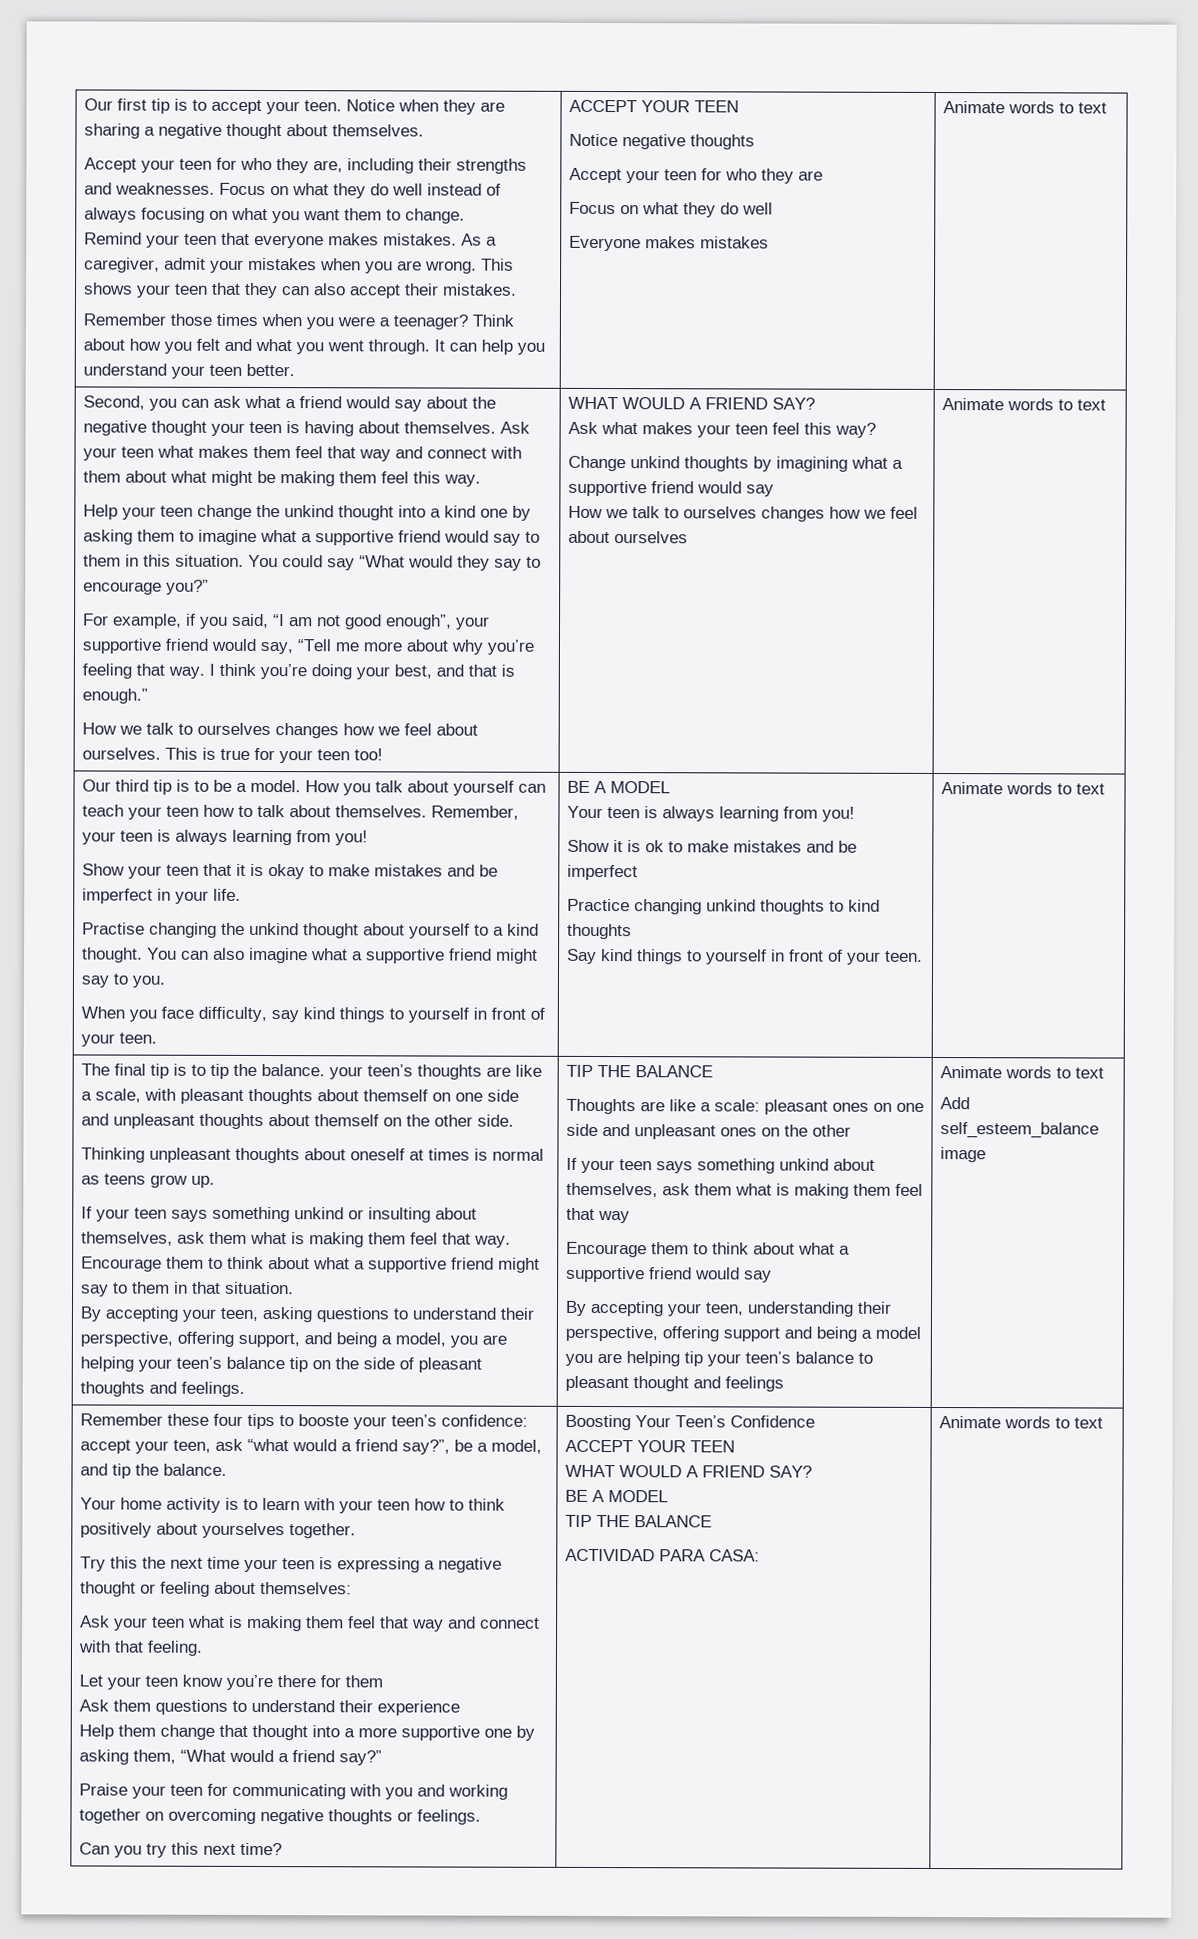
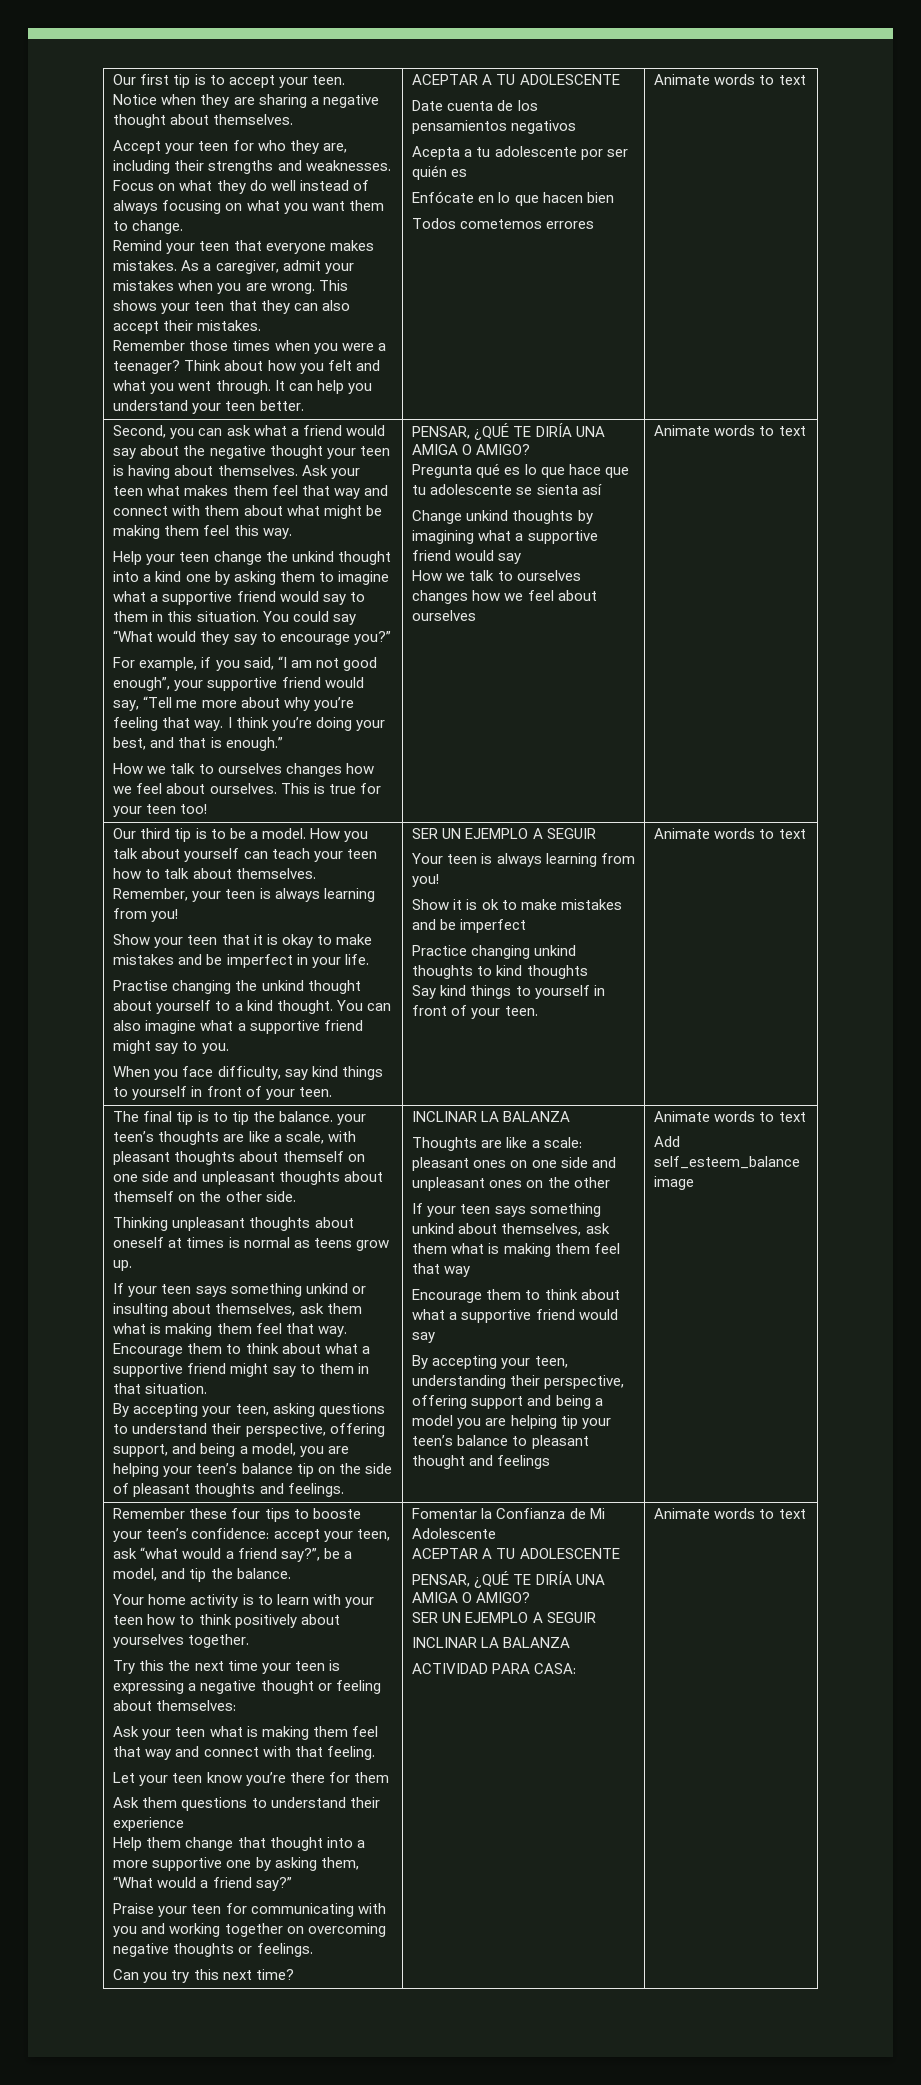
[568,99,739,113] [568,133,755,150] [568,167,823,184] [568,201,773,218] [568,235,769,252] ACCEPT YOUR TEEN // Notice negative thoughts // Accept your teen for who they are // Focus on what they do well // Everyone makes mistakes -> [412,74,620,85] [412,100,538,111] [412,120,577,134] [412,146,628,160] [412,165,468,180] [412,191,614,206] [412,218,595,229] ACEPTAR A TU ADOLESCENTE // Date cuenta de los pensamientos negativos // Acepta a tu adolescente por ser quién es // Enfócate en lo que hacen bien // Todos cometemos errores
[567,396,815,410] [567,421,876,438] WHAT WOULD A FRIEND SAY? // Ask what makes your teen feel this way? -> [412,423,605,440] [412,444,531,455] [412,463,629,478] [412,484,602,495] PENSAR, ¿QUÉ TE DIRÍA UNA AMIGA O AMIGO? // Pregunta qué es lo que hace que tu adolescente se sienta así
[566,780,670,794] BE A MODEL -> [412,828,596,839] SER UN EJEMPLO A SEGUIR
[565,1064,713,1078] TIP THE BALANCE -> [412,1111,571,1122] INCLINAR LA BALANZA
[564,1414,815,1431] [564,1439,735,1453] [564,1464,812,1478] [564,1489,668,1503] [564,1514,712,1528] Boosting Your Teen’s Confidence // ACCEPT YOUR TEEN // WHAT WOULD A FRIEND SAY? // BE A MODEL // TIP THE BALANCE -> [412,1508,605,1519] [412,1528,497,1539] [412,1548,620,1559] [412,1571,605,1588] [412,1592,531,1603] [412,1612,596,1623] [412,1637,571,1648] Fomentar la Confianza de Mi Adolescente // ACEPTAR A TU ADOLESCENTE // PENSAR, ¿QUÉ TE DIRÍA UNA AMIGA O AMIGO? // SER UN EJEMPLO A SEGUIR // INCLINAR LA BALANZA

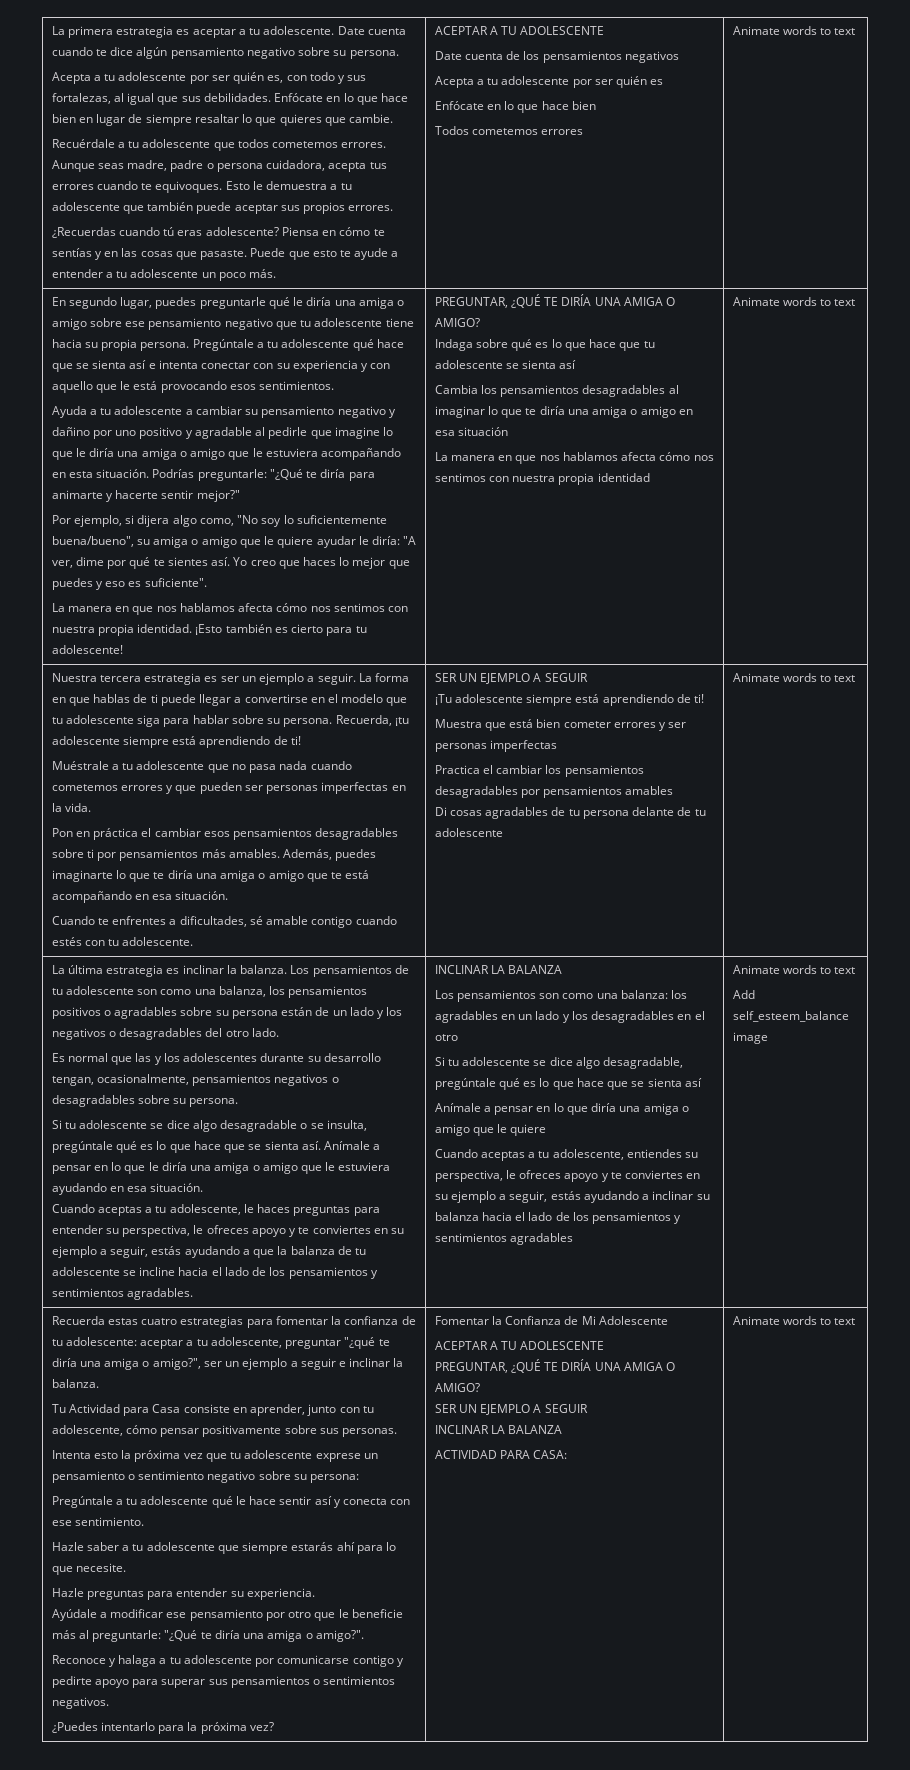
[113,74,345,88] [113,94,379,108] [113,114,294,128] [113,140,347,154] [113,160,391,174] [113,180,369,194] [113,200,384,214] [113,220,184,234] [113,240,374,254] [113,260,354,274] [113,280,348,294] [113,300,350,314] [113,320,262,334] [113,340,386,354] [113,360,380,374] [113,380,372,394] [113,400,304,414] Our first tip is to accept your teen. Notice when they are sharing a negative thought about themselves. // Accept your teen for who they are, including their strengths and weaknesses. Focus on what they do well instead of always focusing on what you want them to change. // Remind your teen that everyone makes mistakes. As a caregiver, admit your mistakes when you are wrong. This shows your teen that they can also accept their mistakes. // Remember those times when you were a teenager? Think about how you felt and what you went through. It can help you understand your teen better. -> [51,26,406,38] [51,47,399,59] [51,72,367,84] [51,93,408,105] [51,114,393,126] [51,139,387,151] [51,160,387,172] [51,181,352,193] [51,202,394,214] [51,227,385,238] [51,248,399,260] [51,269,277,281] La primera estrategia es aceptar a tu adolescente. Date cuenta cuando te dice algún pensamiento negativo sobre su persona. // Acepta a tu adolescente por ser quién es, con todo y sus fortalezas, al igual que sus debilidades. Enfócate en lo que hace bien en lugar de siempre resaltar lo que quieres que cambie. // Recuérdale a tu adolescente que todos cometemos errores. Aunque seas madre, padre o persona cuidadora, acepta tus errores cuando te equivoques. Esto le demuestra a tu adolescente que también puede aceptar sus propios errores. // ¿Recuerdas cuando tú eras adolescente? Piensa en cómo te sentías y en las cosas que pasaste. Puede que esto te ayude a entender a tu adolescente un poco más.
[542,192,583,203] hacen -> [541,101,569,110] hace
[113,425,385,439] [113,445,390,459] [113,465,360,479] [113,485,388,499] [113,505,382,519] [113,525,292,539] [113,551,391,565] [113,571,389,585] [113,591,365,605] [113,611,356,625] [113,630,391,645] [113,656,377,671] [113,677,364,691] [113,696,354,711] [113,717,385,731] [113,737,283,751] [113,763,374,777] [113,783,381,794] [113,804,208,817] [412,423,605,440] [412,444,531,455] [412,464,473,478] Second, you can ask what a friend would say about the negative thought your teen is having about themselves. Ask your teen what makes them feel that way and connect with them about what might be making them feel this way. // Help your teen change the unkind thought into a kind one by asking them to imagine what a supportive friend would say to them in this situation. You could say “What would they say to encourage you?” // For example, if you said, “I am not good enough”, your supportive friend would say, “Tell me more about why you’re feeling that way. I think you’re doing your best, and that is enough.” // How we talk to ourselves changes how we feel about ourselves. This is true for your teen too! | PENSAR, ¿QUÉ TE DIRÍA UNA AMIGA O AMIGO? // Pregunta -> [51,297,404,309] [51,318,414,330] [51,339,404,351] [51,360,391,372] [51,381,335,393] [51,406,396,418] [51,427,393,439] [51,448,401,460] [51,469,375,481] [51,490,240,502] [51,515,387,527] [51,536,417,548] [51,557,410,569] [51,578,207,590] [51,603,408,615] [51,624,367,636] [51,645,123,654] [434,294,676,308] [434,318,480,327] [434,339,508,351] En segundo lugar, puedes preguntarle qué le diría una amiga o amigo sobre ese pensamiento negativo que tu adolescente tiene hacia su propia persona. Pregúntale a tu adolescente qué hace que se sienta así e intenta conectar con su experiencia y con aquello que le está provocando esos sentimientos. // Ayuda a tu adolescente a cambiar su pensamiento negativo y dañino por uno positivo y agradable al pedirle que imagine lo que le diría una amiga o amigo que le estuviera acompañando en esta situación. Podrías preguntarle: "¿Qué te diría para animarte y hacerte sentir mejor?" // Por ejemplo, si dijera algo como, "No soy lo suficientemente buena/bueno", su amiga o amigo que le quiere ayudar le diría: "A ver, dime por qué te sientes así. Yo creo que haces lo mejor que puedes y eso es suficiente". // La manera en que nos hablamos afecta cómo nos sentimos con nuestra propia identidad. ¡Esto también es cierto para tu adolescente! | PREGUNTAR, ¿QUÉ TE DIRÍA UNA AMIGA O AMIGO? // Indaga sobre
[412,510,593,524] [412,530,598,544] [412,550,522,564] [412,570,581,581] [412,590,597,604] [412,610,477,621] [654,425,806,436] [113,828,368,842] [113,848,377,862] [113,868,316,879] [113,888,375,902] [113,908,179,922] [113,934,372,948] [113,954,369,968] [113,980,361,994] [113,1000,391,1014] [113,1020,363,1034] [113,1040,229,1054] [113,1066,383,1080] [113,1086,332,1100] [412,828,596,839] [412,853,635,867] [412,874,440,887] [412,899,622,910] [412,919,527,933] [412,945,577,959] [412,965,588,979] [412,985,605,999] [412,1005,538,1019] [654,828,806,839] [113,1111,366,1125] [113,1131,356,1145] [113,1151,365,1165] [113,1171,383,1185] [113,1191,296,1202] [113,1217,354,1231] [113,1237,389,1251] [113,1260,133,1271] [113,1283,366,1297] [113,1303,362,1317] [113,1323,347,1337] [113,1343,370,1357] [113,1363,369,1377] [113,1383,208,1394] [113,1403,385,1417] [113,1423,385,1437] [113,1443,349,1457] [113,1463,392,1477] [113,1483,344,1497] [412,1111,571,1122] [412,1137,582,1151] [412,1157,616,1171] [412,1177,610,1191] [412,1203,601,1217] [412,1223,610,1236] [412,1243,620,1257] [412,1263,471,1277] [412,1289,620,1303] [412,1309,618,1323] [412,1332,436,1343] [412,1355,568,1369] [412,1375,625,1389] [412,1395,603,1409] [412,1415,611,1429] [412,1435,589,1449] [412,1455,551,1469] Change unkind thoughts by imagining what a supportive friend would say // How we talk to ourselves changes how we feel about ourselves | Animate words to text // Our third tip is to be a model. How you talk about yourself can teach your teen how to talk about themselves. Remember, your teen is always learning from you! // Show your teen that it is okay to make mistakes and be imperfect in your life. // Practise changing the unkind thought about yourself to a kind thought. You can also imagine what a supportive friend might say to you. // When you face difficulty, say kind things to yourself in front of your teen. | SER UN EJEMPLO A SEGUIR // Your teen is always learning from you! // Show it is ok to make mistakes and be imperfect // Practice changing unkind thoughts to kind thoughts // Say kind things to yourself in front of your teen. | Animate words to text // The final tip is to tip the balance. your teen’s thoughts are like a scale, with pleasant thoughts about themself on one side and unpleasant thoughts about themself on the other side. // Thinking unpleasant thoughts about oneself at times is normal as teens grow up. // If your teen says something unkind or insulting about themselves, ask them what is making them feel that way. Encourage them to think about what a supportive friend might say to them in that situation. // By accepting your teen, asking questions to understand their perspective, offering support, and being a model, you are helping your teen’s balance tip on the side of pleasant thoughts and feelings. | INCLINAR LA BALANZA // Thoughts are like a scale: pleasant ones on one side and unpleasant ones on the other // If your teen says something unkind about themselves, ask them what is making them feel that way // Encourage them to think about what a supportive friend would say // By accepting your teen, understanding their perspective, offering support and being a model you are helping tip your teen’s balance to pleasant thought and feelings -> [434,385,679,397] [434,406,693,418] [434,427,508,436] [434,452,714,464] [434,473,650,485] [732,297,856,306] [51,673,409,685] [51,694,408,706] [51,715,409,727] [51,736,301,748] [51,761,352,773] [51,782,406,794] [51,803,91,812] [51,828,399,840] [51,849,377,861] [51,870,370,882] [51,891,229,903] [51,916,397,928] [51,937,194,946] [434,673,588,684] [434,694,705,706] [434,719,687,731] [434,740,557,752] [434,765,644,777] [434,786,674,798] [434,807,706,819] [434,828,503,837] [732,673,856,682] [51,965,409,977] [51,986,368,998] [51,1007,403,1019] [51,1028,279,1040] [51,1053,381,1065] [51,1074,339,1086] [51,1095,239,1107] [51,1120,367,1132] [51,1141,381,1153] [51,1162,391,1174] [51,1183,204,1195] [51,1204,380,1216] [51,1225,404,1237] [51,1246,366,1258] [51,1267,378,1279] [51,1288,193,1300] [434,965,563,974] [434,990,688,1002] [434,1011,705,1023] [434,1034,458,1041] [434,1057,684,1069] [434,1078,702,1090] [434,1103,689,1115] [434,1124,547,1136] [434,1149,699,1161] [434,1170,701,1182] [434,1191,710,1203] [434,1212,682,1224] [434,1233,573,1245] Cambia los pensamientos desagradables al imaginar lo que te diría una amiga o amigo en esa situación // La manera en que nos hablamos afecta cómo nos sentimos con nuestra propia identidad | Animate words to text // Nuestra tercera estrategia es ser un ejemplo a seguir. La forma en que hablas de ti puede llegar a convertirse en el modelo que tu adolescente siga para hablar sobre su persona. Recuerda, ¡tu adolescente siempre está aprendiendo de ti! // Muéstrale a tu adolescente que no pasa nada cuando cometemos errores y que pueden ser personas imperfectas en la vida. // Pon en práctica el cambiar esos pensamientos desagradables sobre ti por pensamientos más amables. Además, puedes imaginarte lo que te diría una amiga o amigo que te está acompañando en esa situación. // Cuando te enfrentes a dificultades, sé amable contigo cuando estés con tu adolescente. | SER UN EJEMPLO A SEGUIR // ¡Tu adolescente siempre está aprendiendo de ti! // Muestra que está bien cometer errores y ser personas imperfectas // Practica el cambiar los pensamientos desagradables por pensamientos amables // Di cosas agradables de tu persona delante de tu adolescente | Animate words to text // La última estrategia es inclinar la balanza. Los pensamientos de tu adolescente son como una balanza, los pensamientos positivos o agradables sobre su persona están de un lado y los negativos o desagradables del otro lado. // Es normal que las y los adolescentes durante su desarrollo tengan, ocasionalmente, pensamientos negativos o desagradables sobre su persona. // Si tu adolescente se dice algo desagradable o se insulta, pregúntale qué es lo que hace que se sienta así. Anímale a pensar en lo que le diría una amiga o amigo que le estuviera ayudando en esa situación. // Cuando aceptas a tu adolescente, le haces preguntas para entender su perspectiva, le ofreces apoyo y te conviertes en su ejemplo a seguir, estás ayudando a que la balanza de tu adolescente se incline hacia el lado de los pensamientos y sentimientos agradables. | INCLINAR LA BALANZA // Los pensamientos son como una balanza: los agradables en un lado y los desagradables en el otro // Si tu adolescente se dice algo desagradable, pregúntale qué es lo que hace que se sienta así // Anímale a pensar en lo que diría una amiga o amigo que le quiere // Cuando aceptas a tu adolescente, entiendes su perspectiva, le ofreces apoyo y te conviertes en su ejemplo a seguir, estás ayudando a inclinar su balanza hacia el lado de los pensamientos y sentimientos agradables
[113,1508,361,1522] [113,1528,390,1542] [113,1547,352,1562] [113,1568,291,1582] [113,1594,374,1608] [113,1614,340,1628] [113,1634,250,1648] [113,1660,340,1674] [113,1680,381,1694] [113,1700,237,1711] [113,1726,378,1740] [113,1746,375,1760] [113,1772,389,1786] [113,1797,380,1811] [113,1817,185,1831] [113,1837,365,1851] [113,1857,359,1871] [113,1876,292,1891] [113,1903,386,1917] [113,1923,386,1937] [113,1943,313,1957] [113,1969,294,1983] Remember these four tips to booste your teen’s confidence: accept your teen, ask “what would a friend say?”, be a model, and tip the balance. // Your home activity is to learn with your teen how to think positively about yourselves together. // Try this the next time your teen is expressing a negative thought or feeling about themselves: // Ask your teen what is making them feel that way and connect with that feeling. // Let your teen know you’re there for them // Ask them questions to understand their experience // Help them change that thought into a more supportive one by asking them, “What would a friend say?” // Praise your teen for communicating with you and working together on overcoming negative thoughts or feelings. // Can you try this next time? -> [51,1316,416,1328] [51,1337,390,1349] [51,1358,404,1370] [51,1379,99,1388] [51,1404,374,1416] [51,1425,398,1437] [51,1450,378,1462] [51,1471,360,1483] [51,1496,411,1508] [51,1517,144,1526] [51,1542,396,1554] [51,1563,126,1575] [51,1588,315,1600] [51,1609,403,1621] [51,1630,364,1642] [51,1655,404,1667] [51,1676,396,1688] [51,1697,109,1709] [51,1722,274,1734] Recuerda estas cuatro estrategias para fomentar la confianza de tu adolescente: aceptar a tu adolescente, preguntar "¿qué te diría una amiga o amigo?", ser un ejemplo a seguir e inclinar la balanza. // Tu Actividad para Casa consiste en aprender, junto con tu adolescente, cómo pensar positivamente sobre sus personas. // Intenta esto la próxima vez que tu adolescente exprese un pensamiento o sentimiento negativo sobre su persona: // Pregúntale a tu adolescente qué le hace sentir así y conecta con ese sentimiento. // Hazle saber a tu adolescente que siempre estarás ahí para lo que necesite. // Hazle preguntas para entender su experiencia. // Ayúdale a modificar ese pensamiento por otro que le beneficie más al preguntarle: "¿Qué te diría una amiga o amigo?". // Reconoce y halaga a tu adolescente por comunicarse contigo y pedirte apoyo para superar sus pensamientos o sentimientos negativos. // ¿Puedes intentarlo para la próxima vez?
[412,1574,471,1587] PENSAR, -> [434,1362,508,1373] PREGUNTAR,

